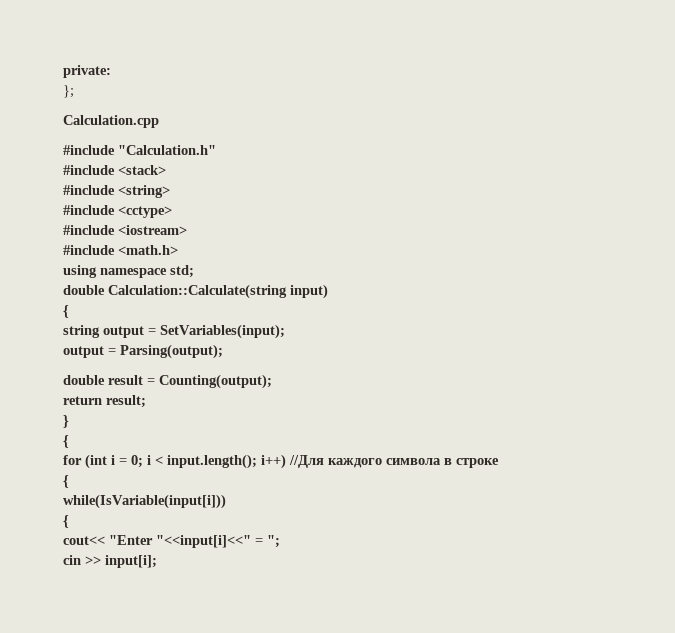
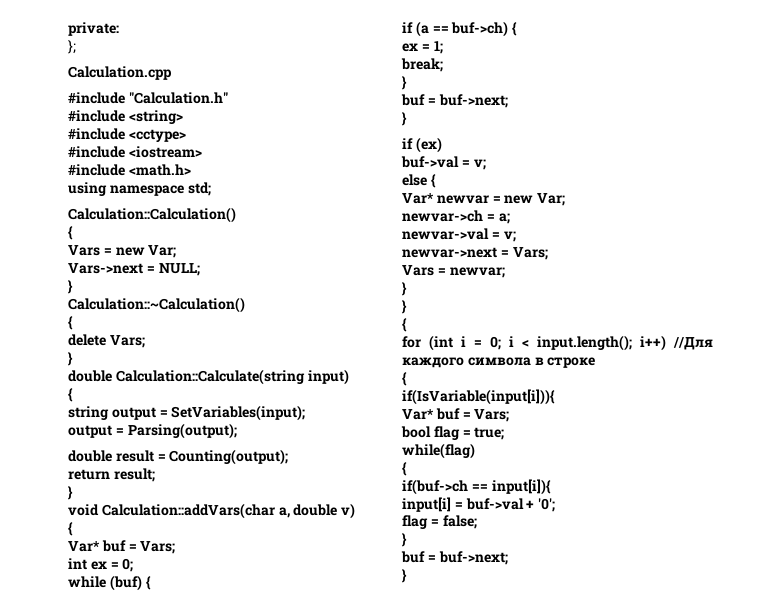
[63,165,166,175] // #include <stack> -> (228, 98) none
(194, 271) none -> [68,207,236,223] [68,226,73,240] [68,245,177,258] [68,263,200,276] [68,280,73,294] [68,297,245,313] [68,316,73,330] [68,334,145,348] [68,352,73,366] // Calculation::Calculation() // { // Vars = new Var; // Vars->next = NULL; // } // Calculation::~Calculation() // { // delete Vars; // }
(69, 421) none -> [68,503,356,519] [68,522,73,536] [68,540,176,554] [68,558,134,572] [68,575,151,591] [402,21,518,37] [402,41,443,54] [401,58,443,72] [402,76,407,90] [401,94,508,108] [402,112,407,126] [402,137,442,153] [401,156,486,170] [402,174,436,188] [402,193,566,206] [402,210,510,224] [402,228,516,242] [402,247,548,260] [402,265,505,278] [402,282,407,296] [402,300,407,314] // void Calculation::addVars(char a, double v) // { // Var* buf = Vars; // int ex = 0; // while (buf) { // if (a == buf->ch) { // ex = 1; // break; // } // buf = buf->next; // } // if (ex) // buf->val = v; // else { // Var* newvar = new Var; // newvar->ch = a; // newvar->val = v; // newvar->next = Vars; // Vars = newvar; // } // }
[63,494,226,509] [63,515,69,528] [63,535,280,548] [63,555,157,568] while(IsVariable(input[i])) // { // cout<< "Enter "<<input[i]<<" = "; // cin >> input[i]; -> [402,389,555,405] [402,408,510,422] [401,426,505,440] [402,443,475,459] [402,462,407,476] [402,479,551,495] [402,497,556,512] [402,515,477,529] [402,533,407,547] [401,551,508,565] [402,569,407,583] if(IsVariable(input[i])){ // Var* buf = Vars; // bool flag = true; // while(flag) // { // if(buf->ch == input[i]){ // input[i] = buf->val + '0'; // flag = false; // } // buf = buf->next; // }

